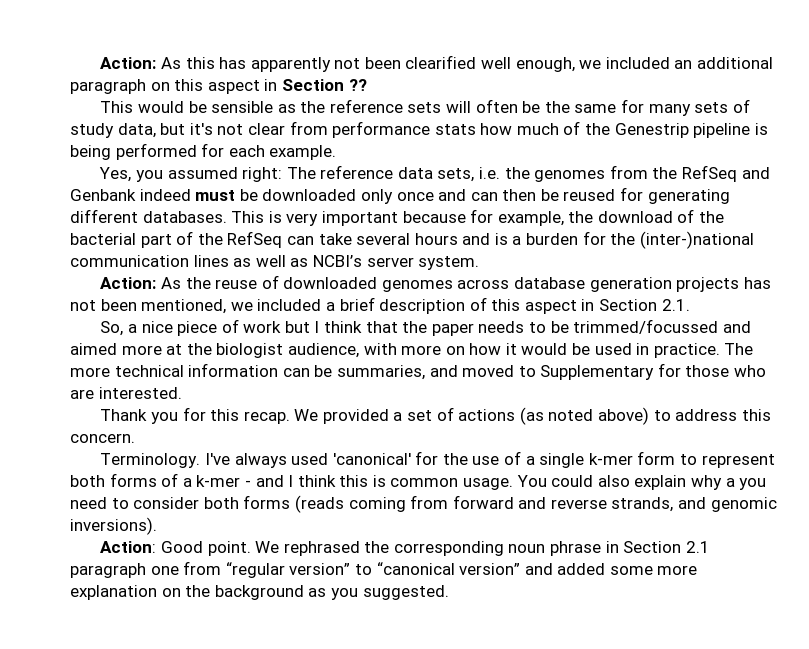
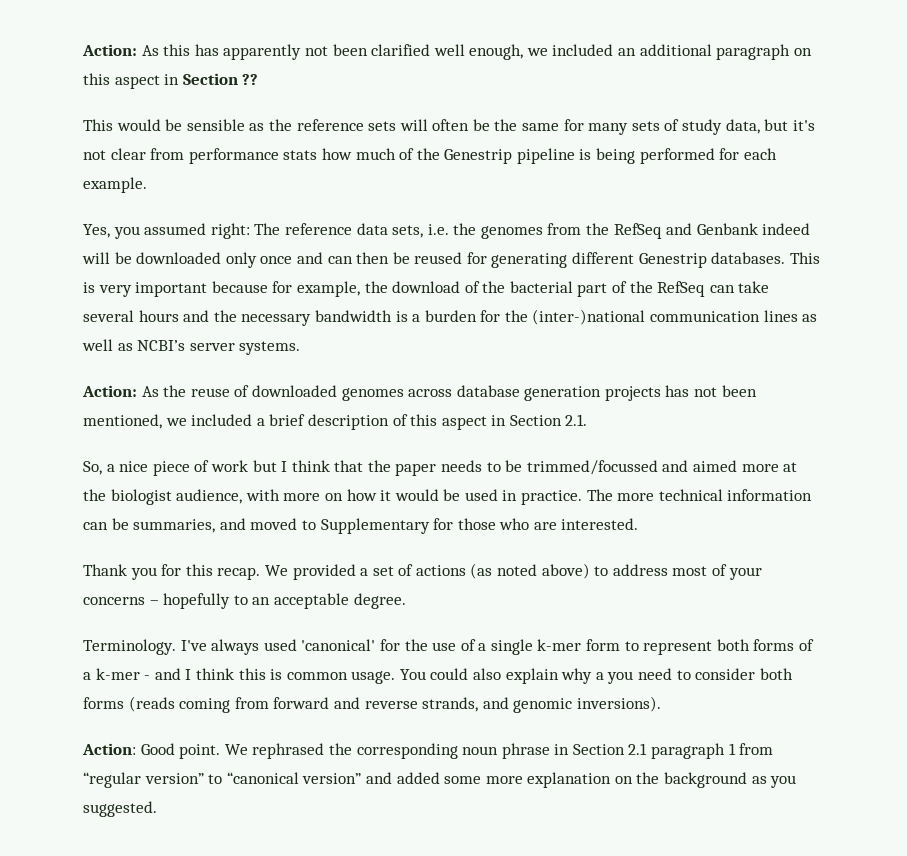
[405,55,477,69] clearified -> [371,44,431,56] clarified
[195,190,236,201] must -> [82,252,110,264] will
(138, 216) none -> [638,253,707,268] Genestrip
(491, 239) none -> [213,310,392,326] the necessary bandwidth
[418,256,480,270] system. -> [239,341,301,355] systems.
[741,409,771,421] [70,433,135,443] this concern. -> [672,564,762,580] [83,593,406,609] most of your concerns – hopefully to an acceptable degree.
[150,566,179,575] one -> [728,743,736,755] 1

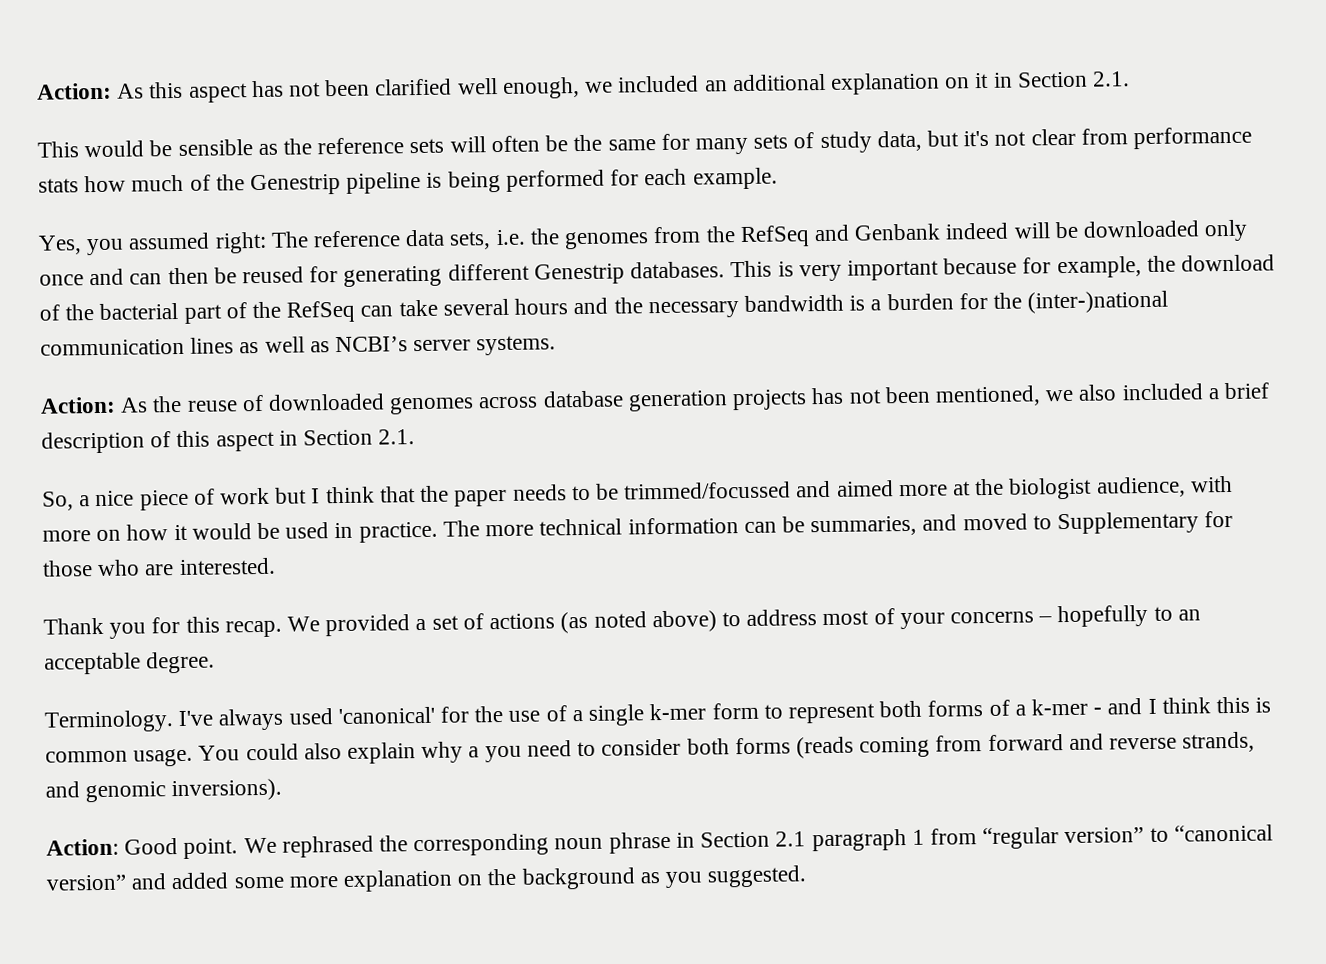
[194,44,302,60] has apparently -> [188,80,284,103] aspect has
[716,44,812,60] [83,73,259,89] paragraph on this aspect in Section ?? -> [829,71,1130,95] explanation on it in Section 2.1.
(187, 422) none -> [1078,384,1118,401] also

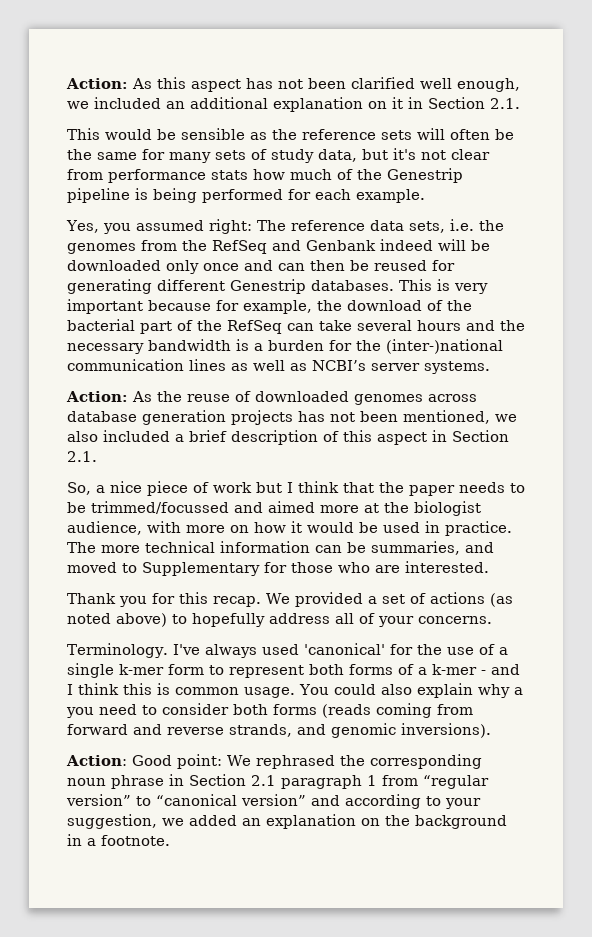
[746,604,1201,630] [44,651,216,675] address most of your concerns – hopefully to an acceptable degree. -> [192,613,492,627] hopefully address all of your concerns.
[183,838,239,859] point. -> [177,754,222,769] point:
[171,872,338,890] added some more -> [345,794,481,809] [67,814,261,829] according to your suggestion, we added an
[639,865,808,888] as you suggested. -> [67,834,170,846] in a footnote.

